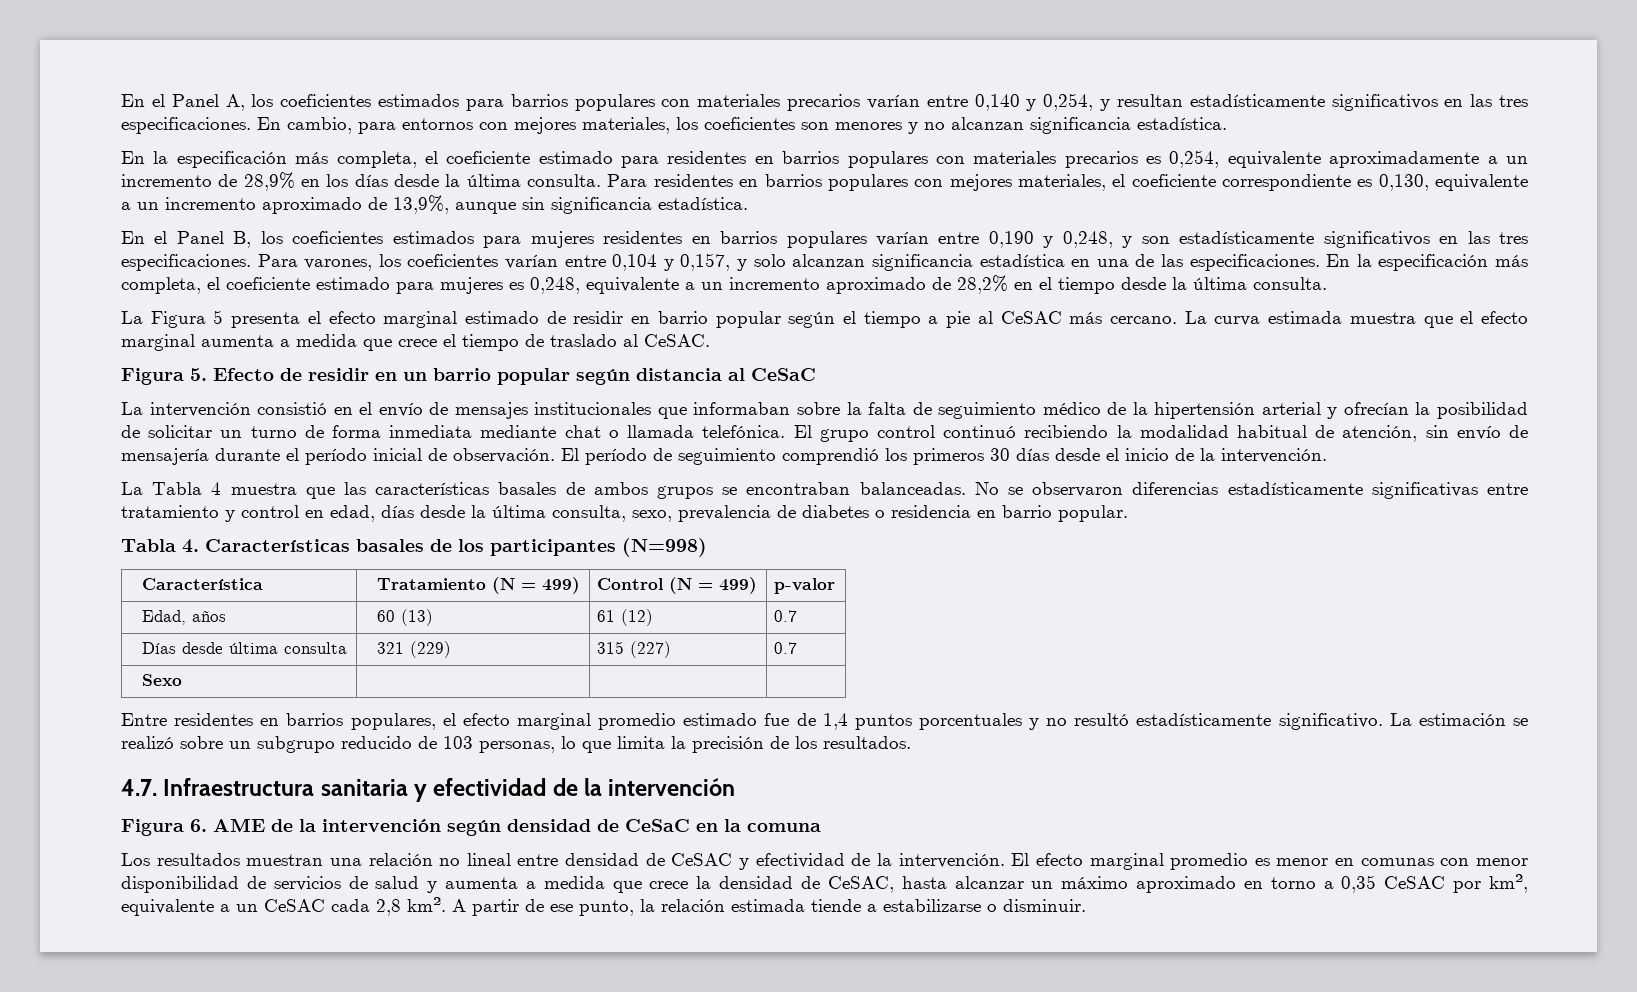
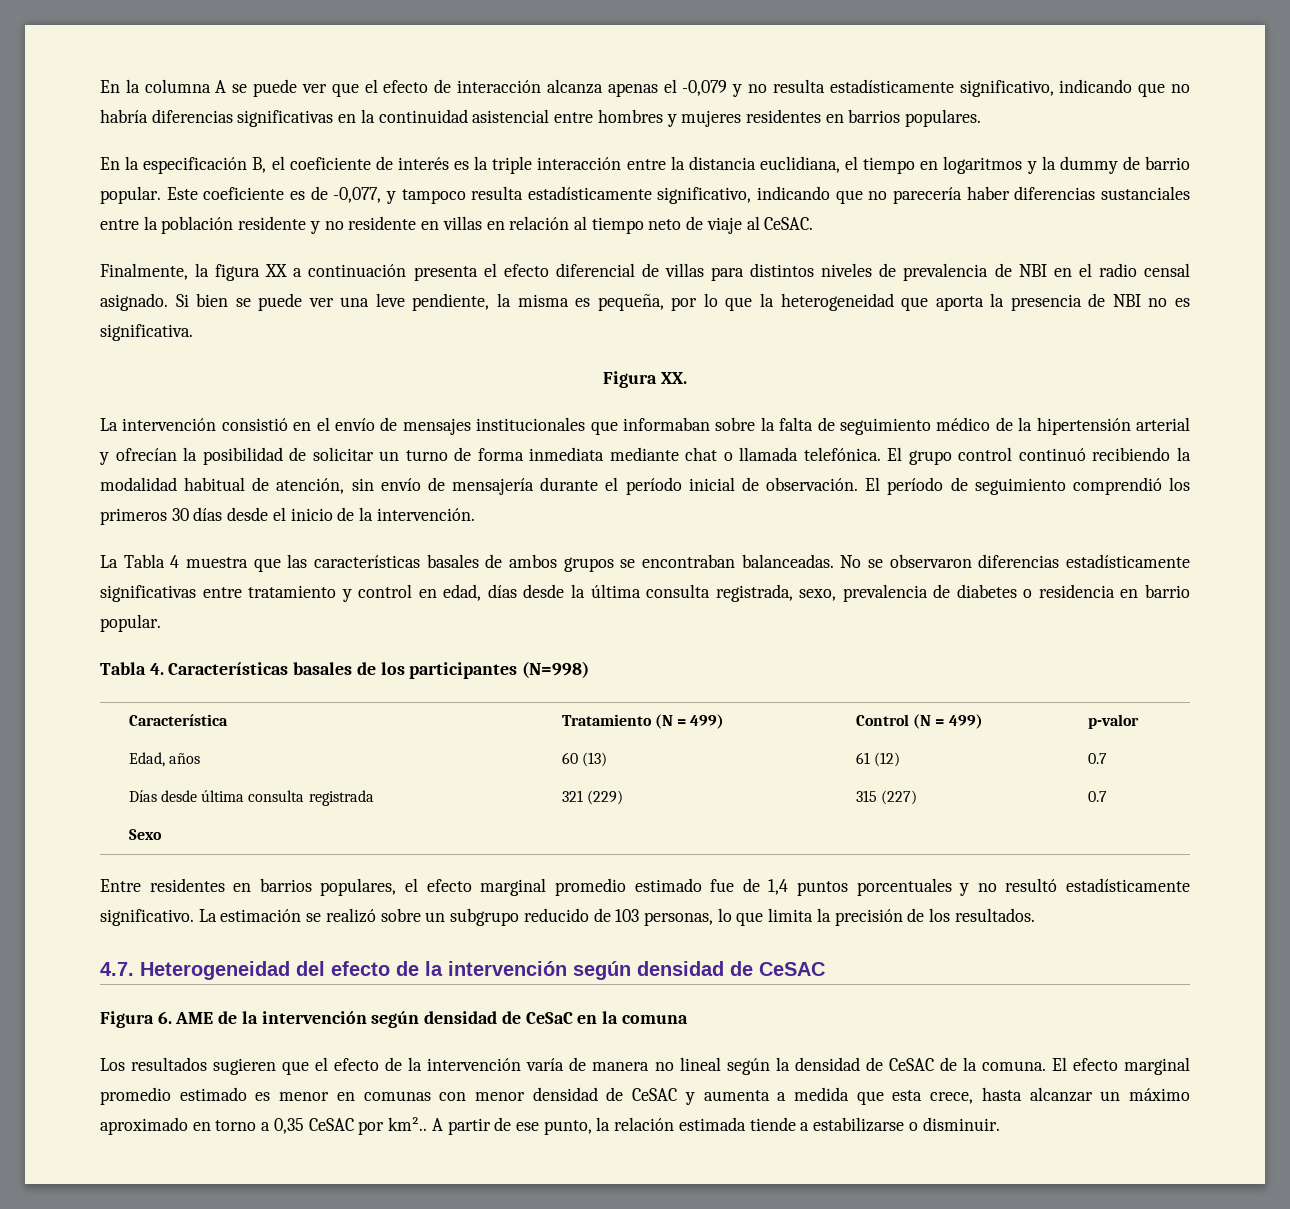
[121,93,1528,111] [121,117,1227,134] [121,150,1528,168] [121,172,1528,191] [121,195,748,214] [121,231,1528,248] [121,253,1529,271] [121,275,1327,294] [121,310,1528,328] [121,334,710,351] [121,368,816,385] En el Panel A, los coeficientes estimados para barrios populares con materiales precarios varían entre 0,140 y 0,254, y resultan estadísticamente significativos en las tres especificaciones. En cambio, para entornos con mejores materiales, los coeficientes son menores y no alcanzan significancia estadística. // En la especificación más completa, el coeficiente estimado para residentes en barrios populares con materiales precarios es 0,254, equivalente aproximadamente a un incremento de 28,9% en los días desde la última consulta. Para residentes en barrios populares con mejores materiales, el coeficiente correspondiente es 0,130, equivalente a un incremento aproximado de 13,9%, aunque sin significancia estadística. // En el Panel B, los coeficientes estimados para mujeres residentes en barrios populares varían entre 0,190 y 0,248, y son estadísticamente significativos en las tres especificaciones. Para varones, los coeficientes varían entre 0,104 y 0,157, y solo alcanzan significancia estadística en una de las especificaciones. En la especificación más completa, el coeficiente estimado para mujeres es 0,248, equivalente a un incremento aproximado de 28,2% en el tiempo desde la última consulta. // La Figura 5 presenta el efecto marginal estimado de residir en barrio popular según el tiempo a pie al CeSAC más cercano. La curva estimada muestra que el efecto marginal aumenta a medida que crece el tiempo de traslado al CeSAC. // Figura 5. Efecto de residir en un barrio popular según distancia al CeSaC -> [100,79,1191,97] [100,109,982,127] [100,156,1190,174] [100,186,1190,204] [100,216,814,234] [100,263,1191,281] [100,293,1190,311] [100,324,193,341] [603,371,687,388] En la columna A se puede ver que el efecto de interacción alcanza apenas el -0,079 y no resulta estadísticamente significativo, indicando que no habría diferencias significativas en la continuidad asistencial entre hombres y mujeres residentes en barrios populares. // En la especificación B, el coeficiente de interés es la triple interacción entre la distancia euclidiana, el tiempo en logaritmos y la dummy de barrio popular. Este coeficiente es de -0,077, y tampoco resulta estadísticamente significativo, indicando que no parecería haber diferencias sustanciales entre la población residente y no residente en villas en relación al tiempo neto de viaje al CeSAC. // Finalmente, la figura XX a continuación presenta el efecto diferencial de villas para distintos niveles de prevalencia de NBI en el radio censal asignado. Si bien se puede ver una leve pendiente, la misma es pequeña, por lo que la heterogeneidad que aporta la presencia de NBI no es significativa. // Figura XX.
[552,505,626,522] consulta, -> [646,584,793,602] consulta registrada,
(348, 648) none -> [308,790,374,806] registrada
[163,778,736,802] Infraestructura sanitaria y efectividad de la intervención -> [140,961,825,980] Heterogeneidad del efecto de la intervención según densidad de CeSAC
[246,853,1005,870] muestran una relación no lineal entre densidad de CeSAC y efectividad de la intervención. -> [213,1057,1046,1075] sugieren que el efecto de la intervención varía de manera no lineal según la densidad de CeSAC de la comuna.
(1249, 861) none -> [179,1087,247,1101] estimado
[121,876,420,893] disponibilidad de servicios de salud -> [532,1087,678,1101] densidad de CeSAC
[649,876,894,893] crece la densidad de CeSAC, -> [892,1090,974,1104] esta crece,
[1488,874,1528,893] [121,897,446,916] km², equivalente a un CeSAC cada 2,8 km². -> [388,1117,428,1131] km²..

